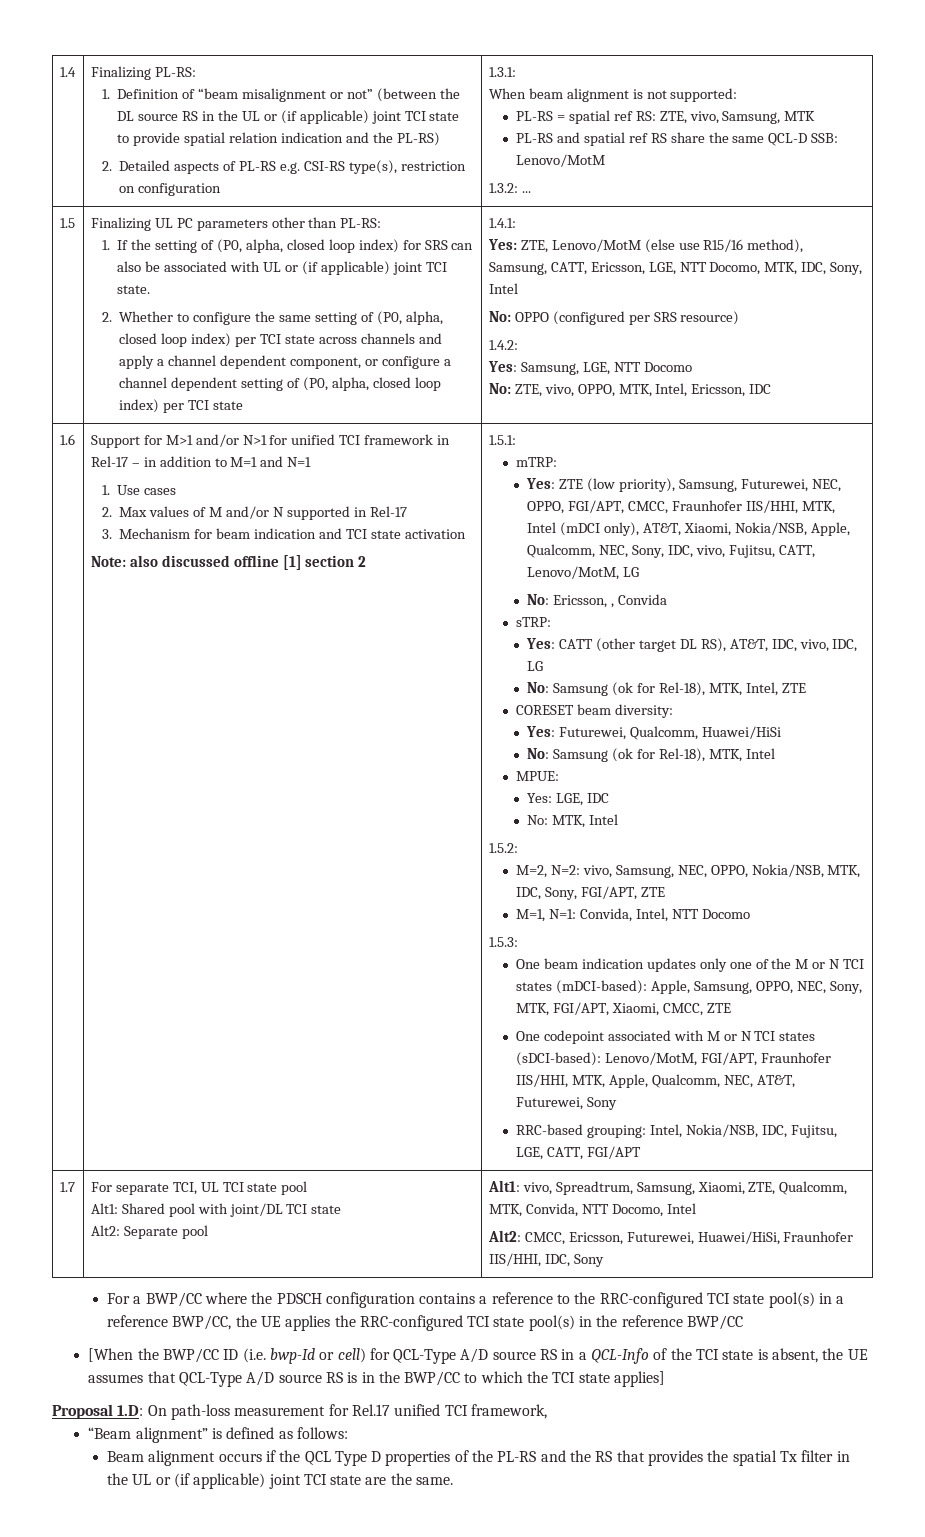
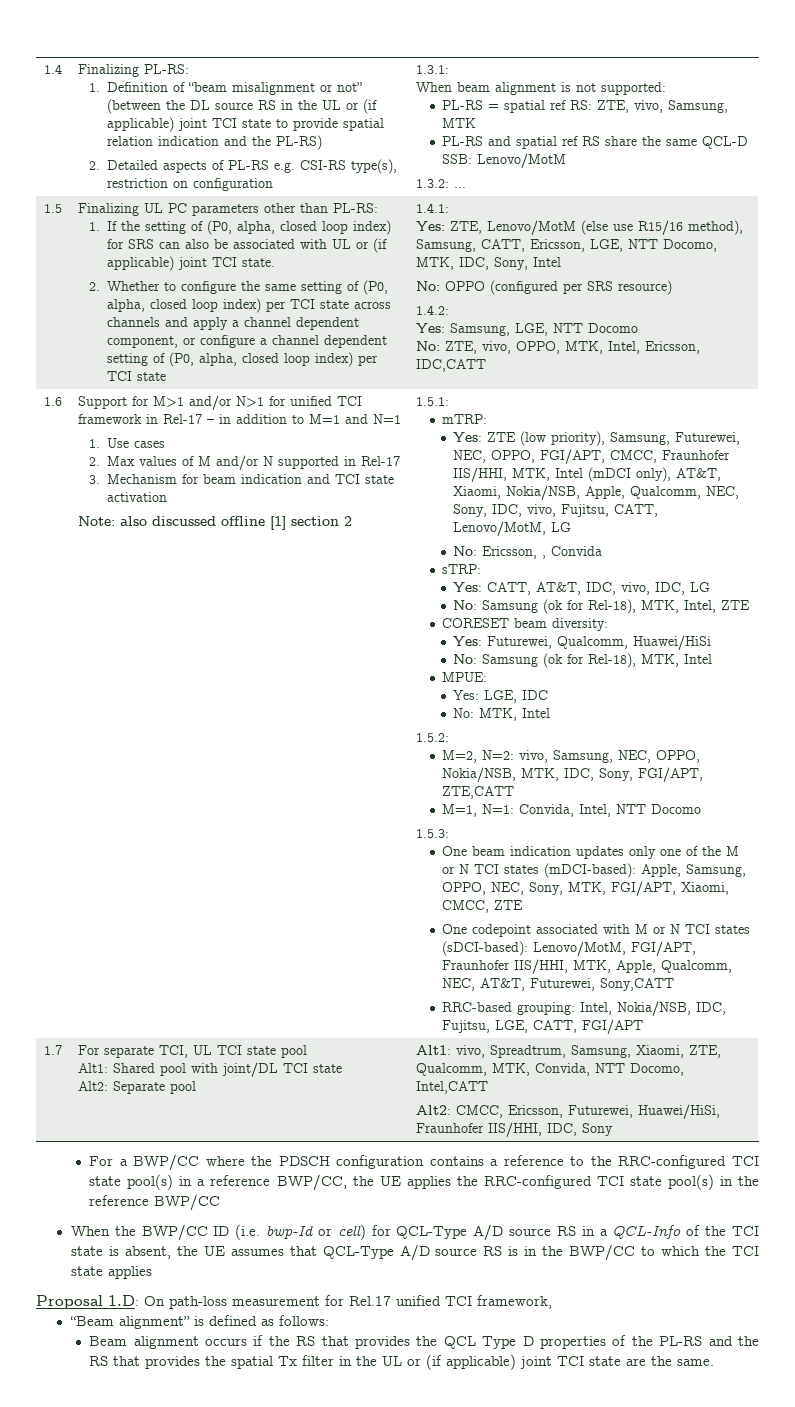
[749,384,772,394] IDC -> [415,359,486,372] IDC,CATT
[559,638,726,652] CATT (other target DL RS), -> [486,582,531,595] CATT,
[640,887,665,897] ZTE -> [441,786,514,799] ZTE,CATT
[586,1097,617,1110] Sony -> [599,978,674,991] Sony,CATT
[666,1203,696,1214] Intel -> [415,1081,488,1094] Intel,CATT
[88,1348,134,1362] [When -> [70,1226,110,1236] When
[614,1371,666,1387] applies] -> [107,1266,152,1279] applies
(301, 1456) none -> [296,1336,438,1349] RS that provides the

